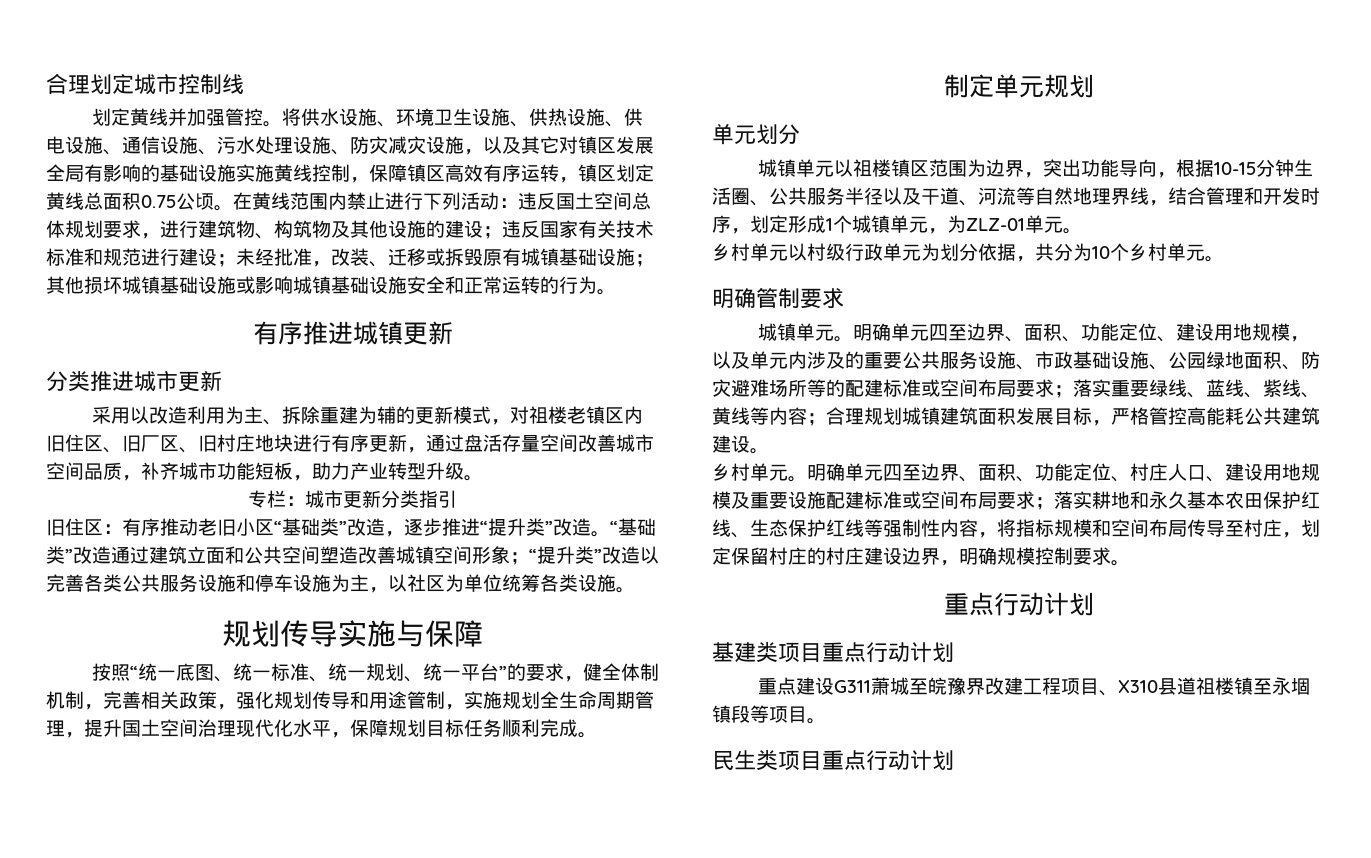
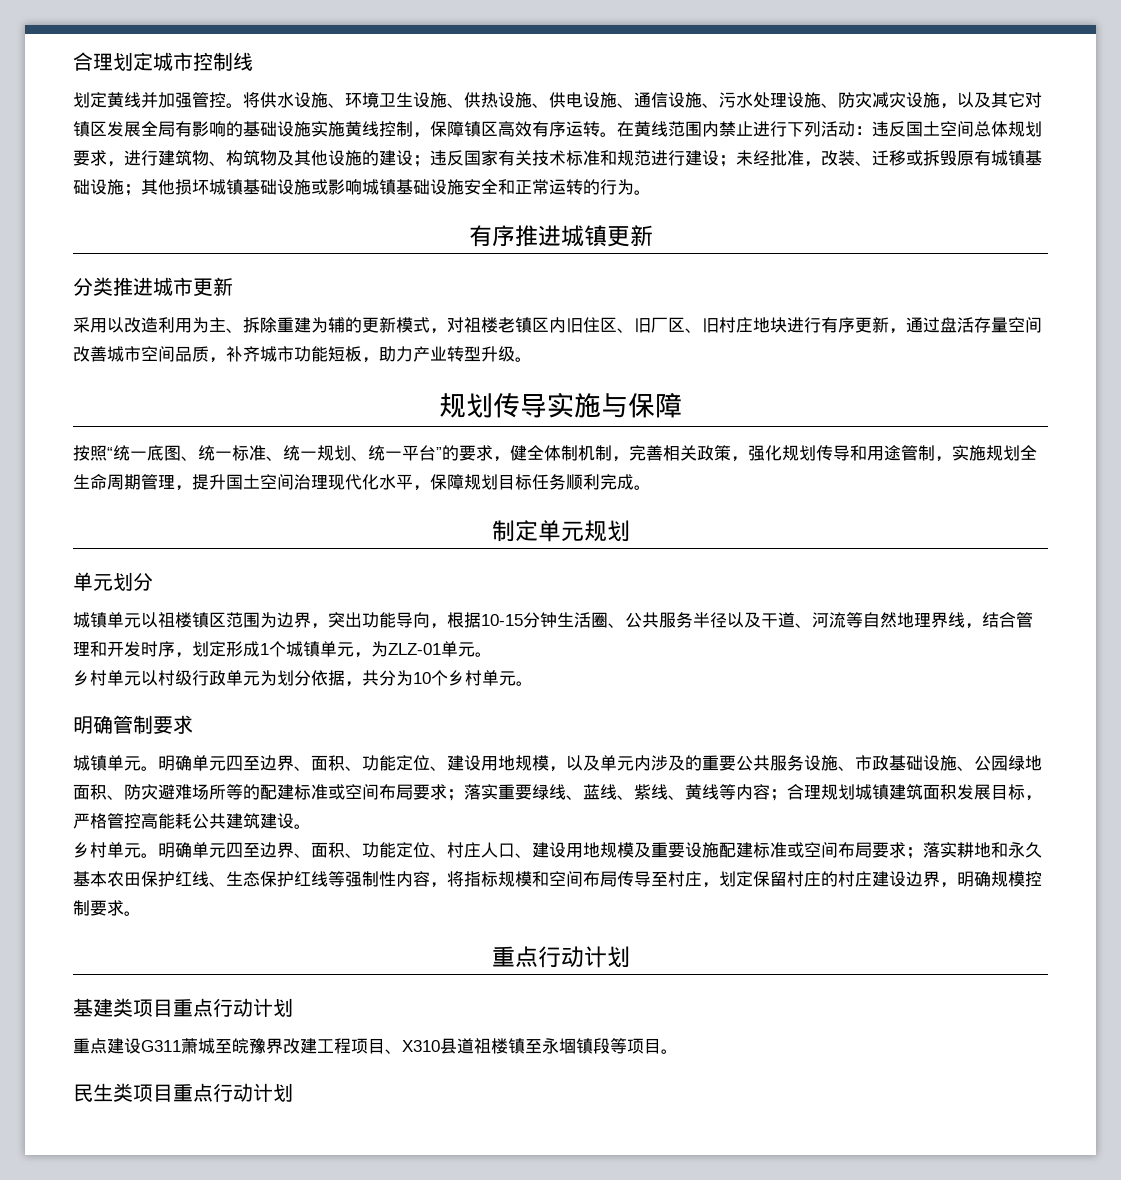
[559,164,654,183] [46,192,214,210] ，镇区划定黄线总面积0.75公顷 -> (600, 129) none
[248,490,457,508] [46,518,656,537] [46,546,659,565] [46,574,635,593] // 专栏：城市更新分类指引 // 旧住区：有序推动老旧小区“基础类”改造，逐步推进“提升类”改造。“基础类”改造通过建筑立面和公共空间塑造改善城镇空间形象；“提升类”改造以完善各类公共服务设施和停车设施为主，以社区为单位统筹各类设施。 -> (532, 359) none

